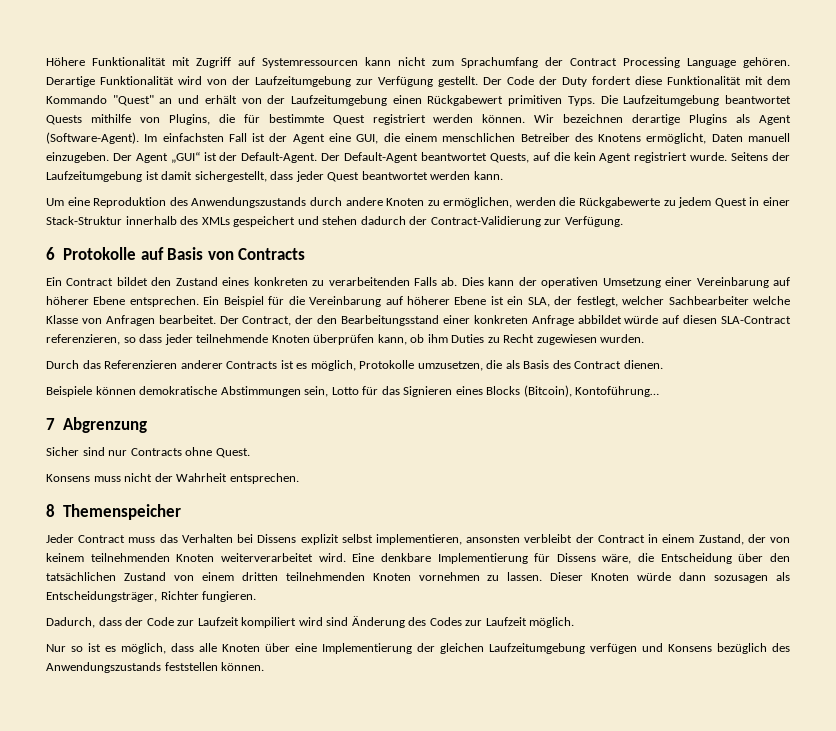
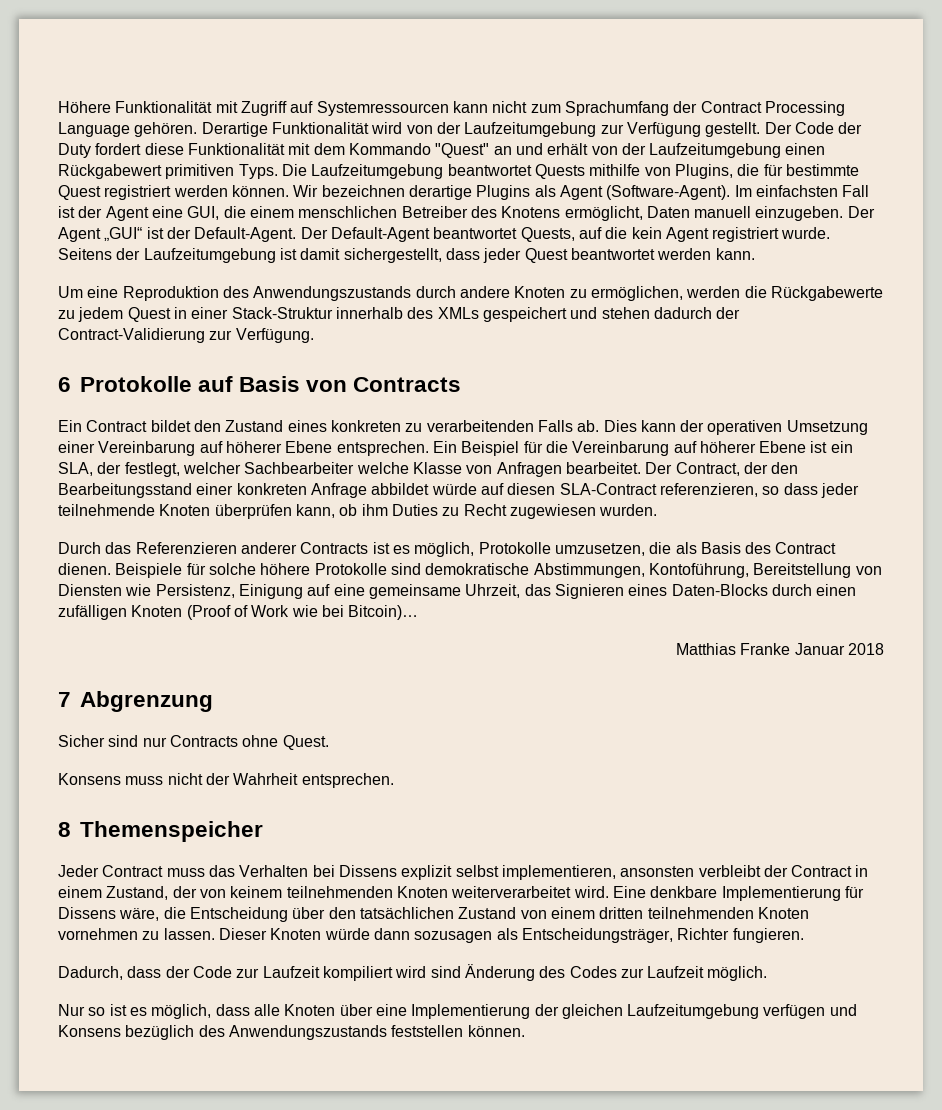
[46,385,660,397] // Beispiele können demokratische Abstimmungen sein, Lotto für das Signieren eines Blocks (Bitcoin), Kontoführung… -> [115,563,882,578] [58,584,857,599] [58,605,419,620] [676,643,885,655] Beispiele für solche höhere Protokolle sind demokratische Abstimmungen, Kontoführung, Bereitstellung von Diensten wie Persistenz, Einigung auf eine gemeinsame Uhrzeit, das Signieren eines Daten-Blocks durch einen zufälligen Knoten (Proof of Work wie bei Bitcoin)… // Matthias Franke Januar 2018

